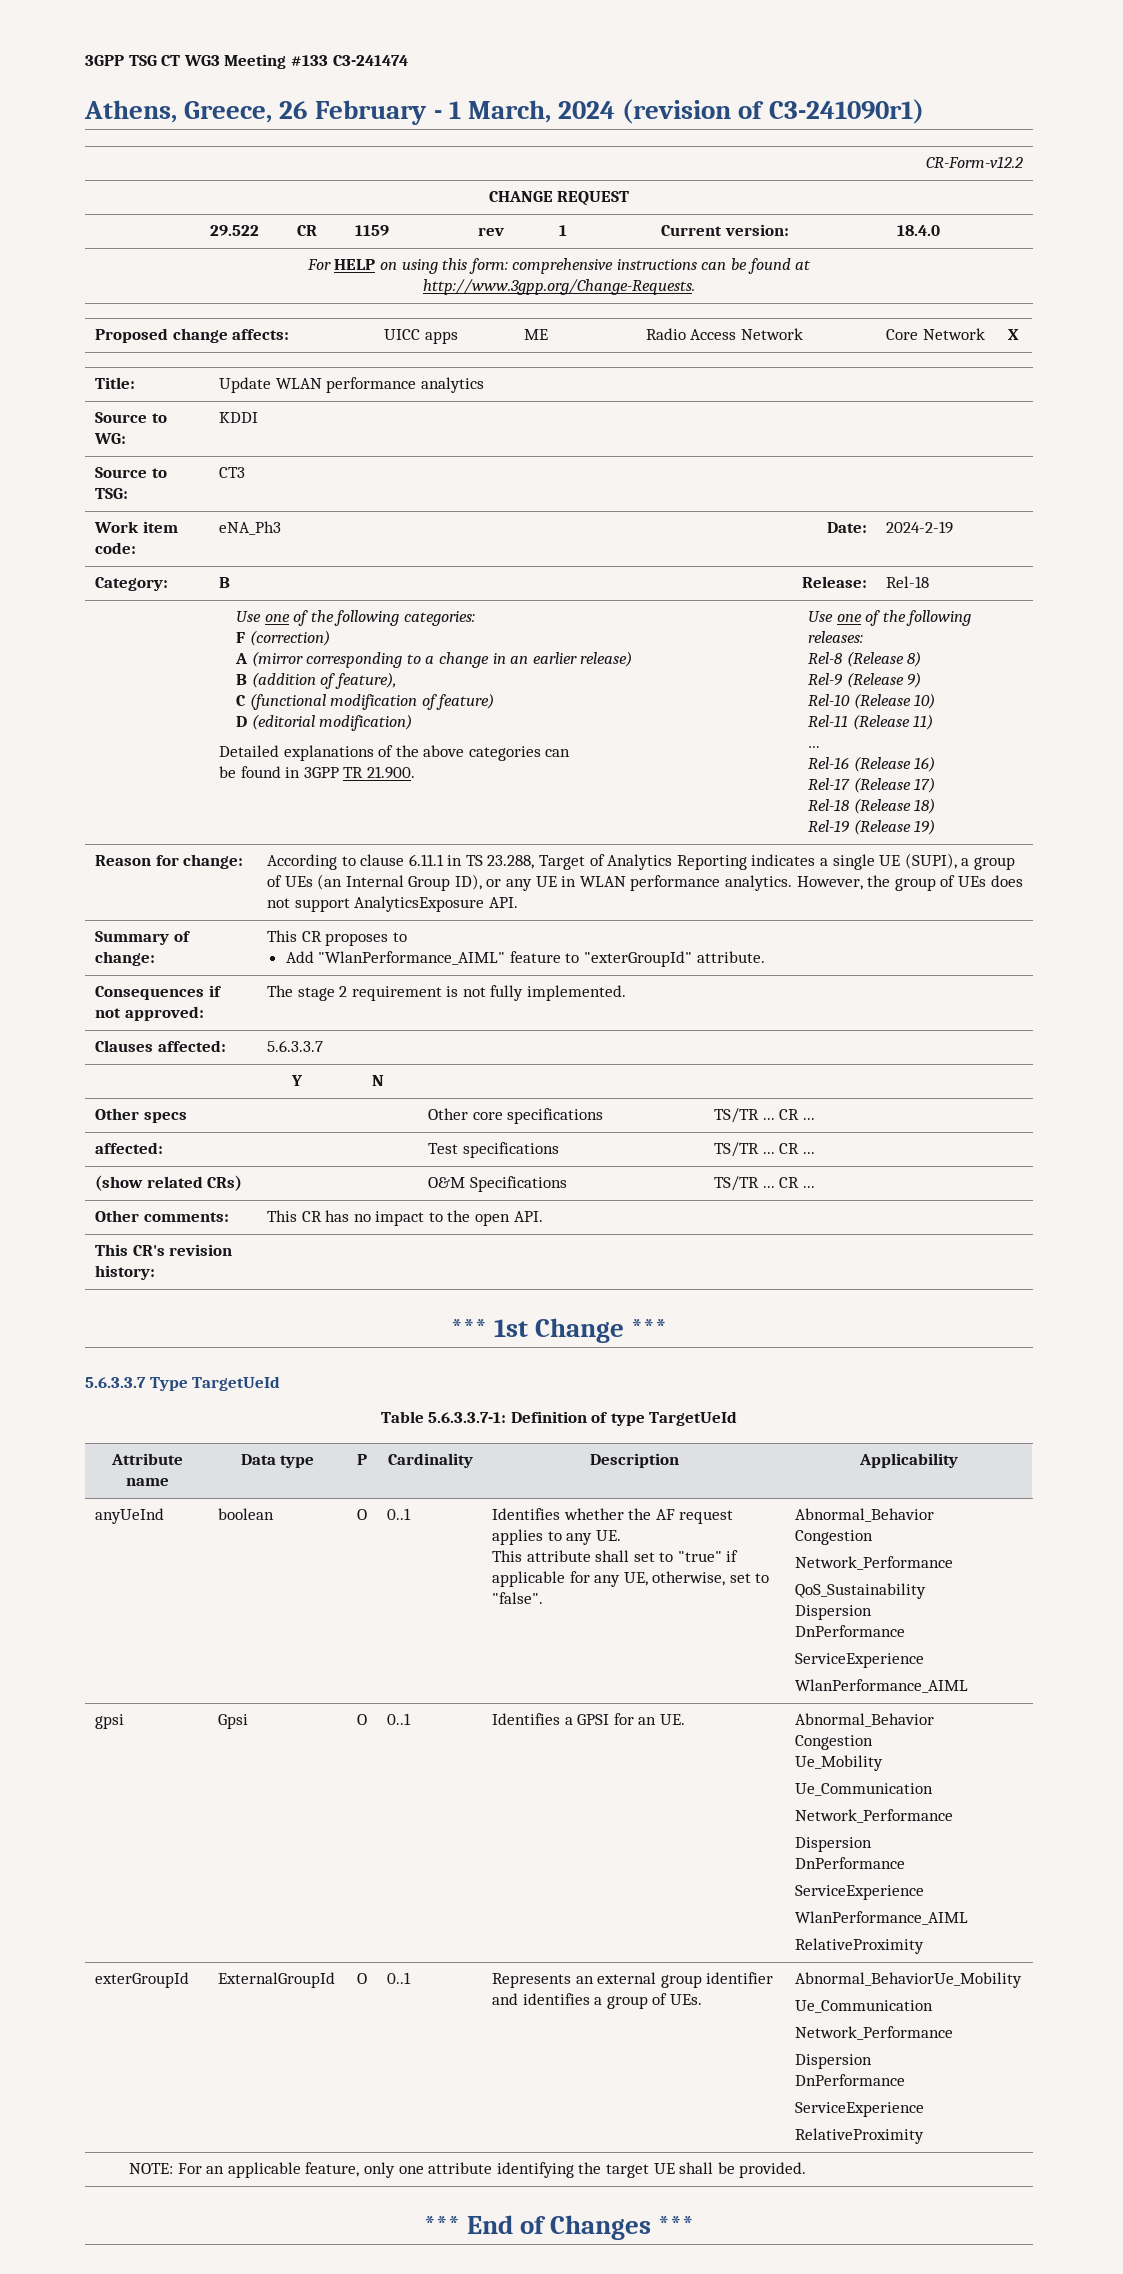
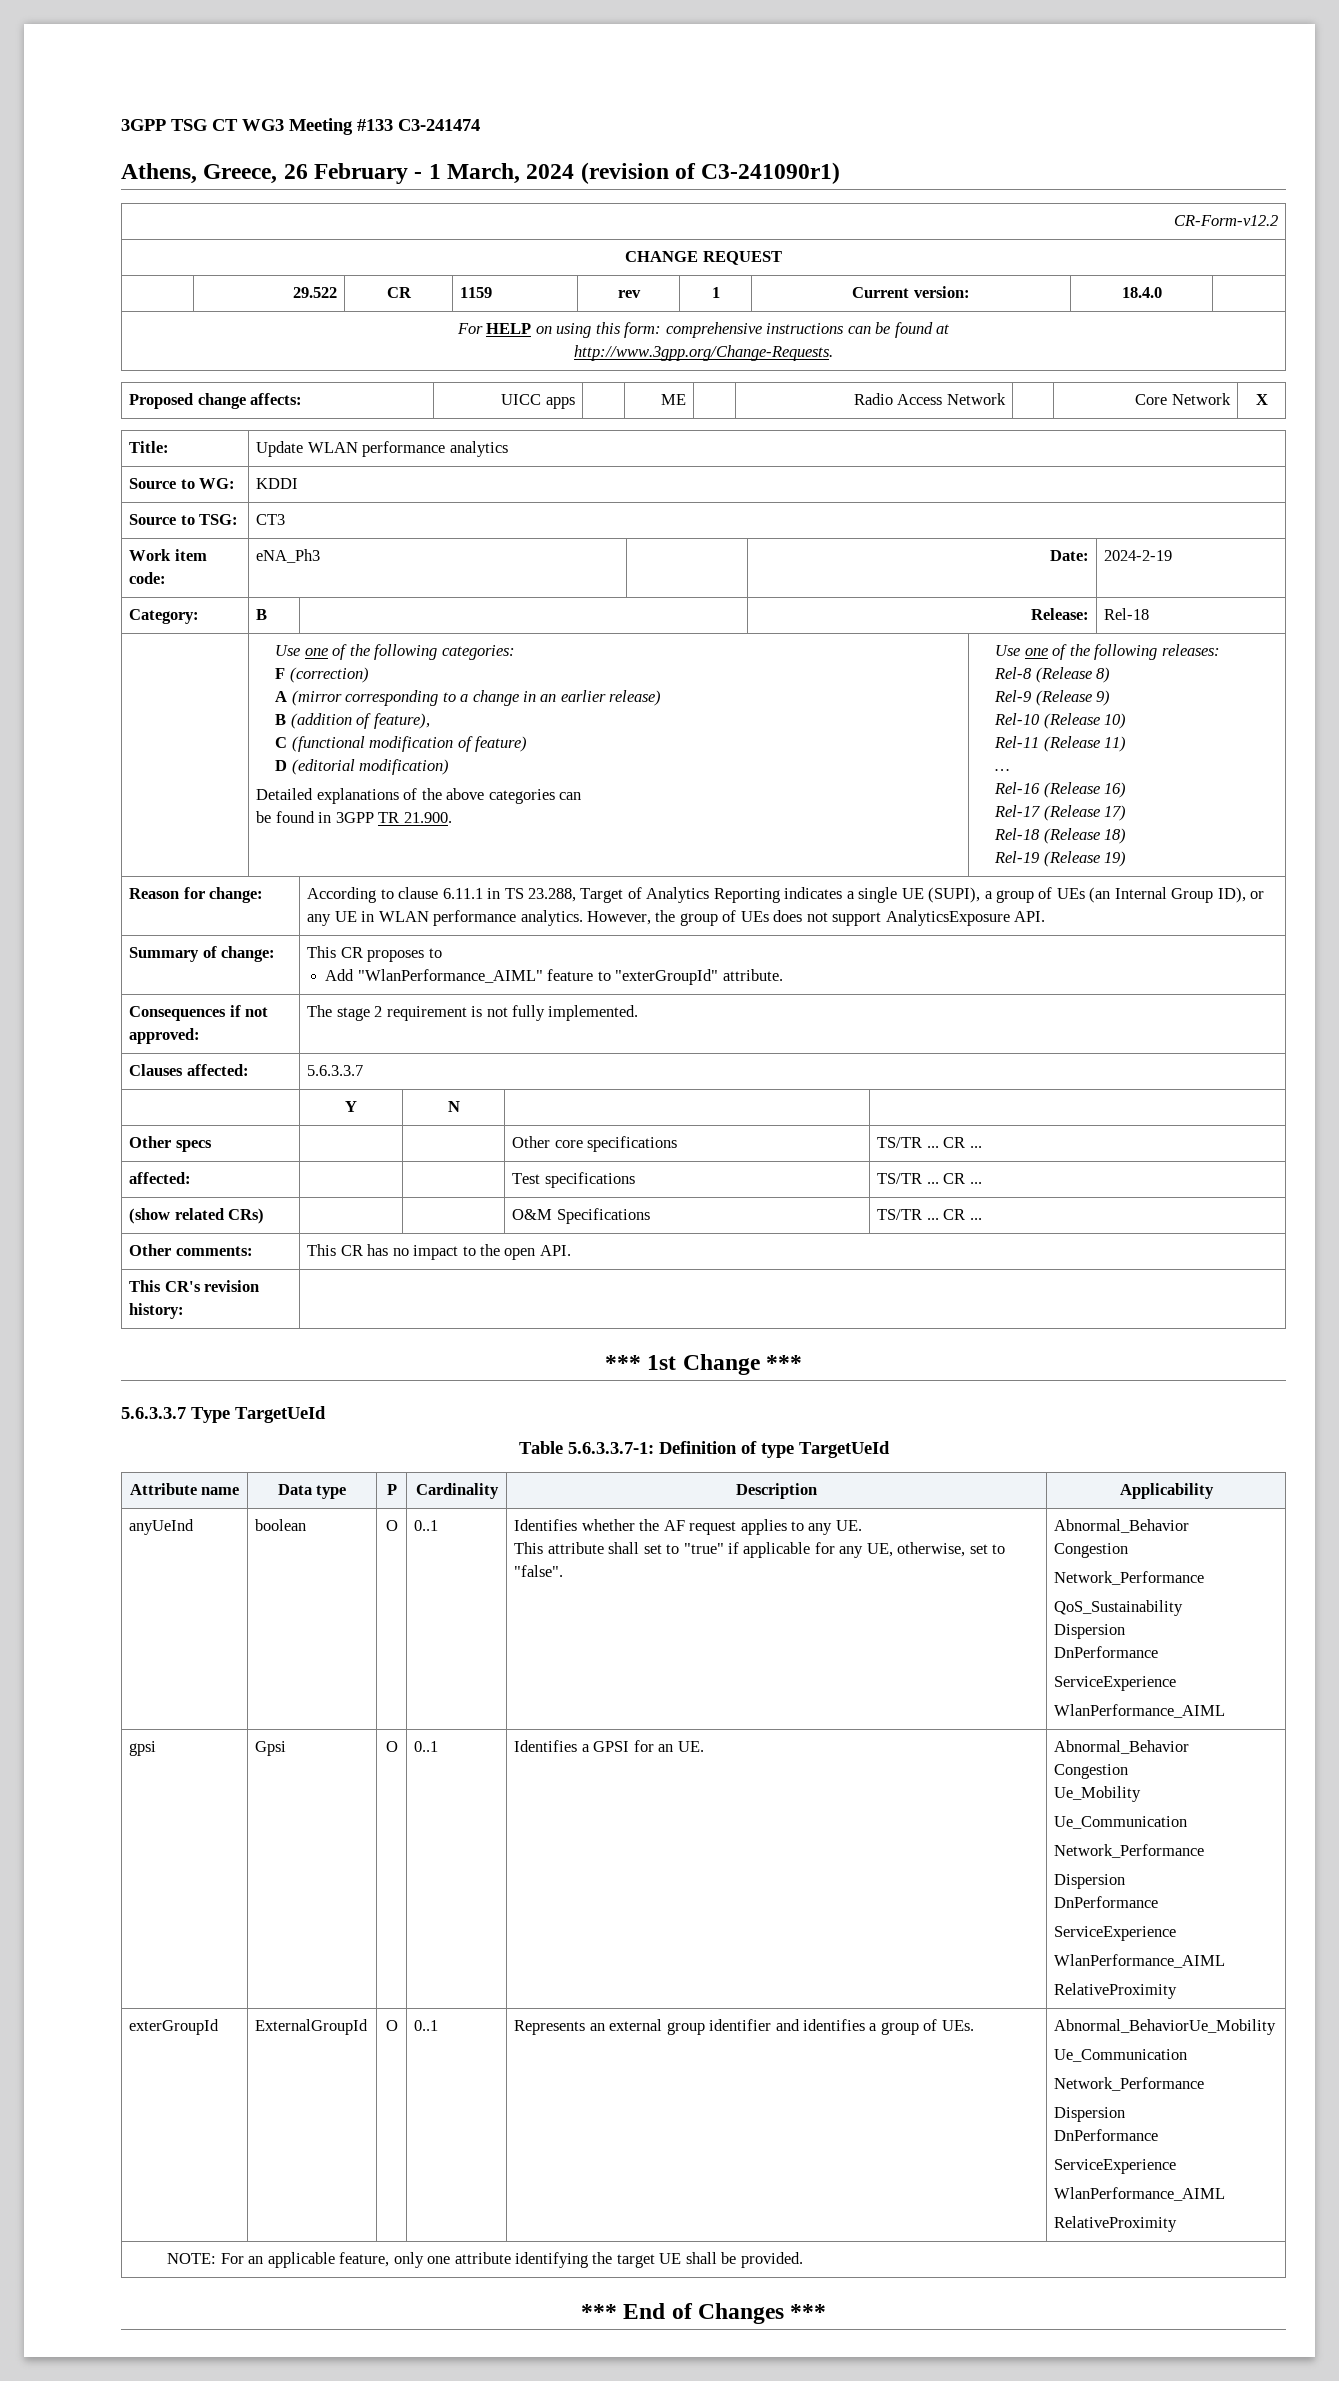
(924, 2109) none -> [1054,2187,1226,2201] // WlanPerformance_AIML

